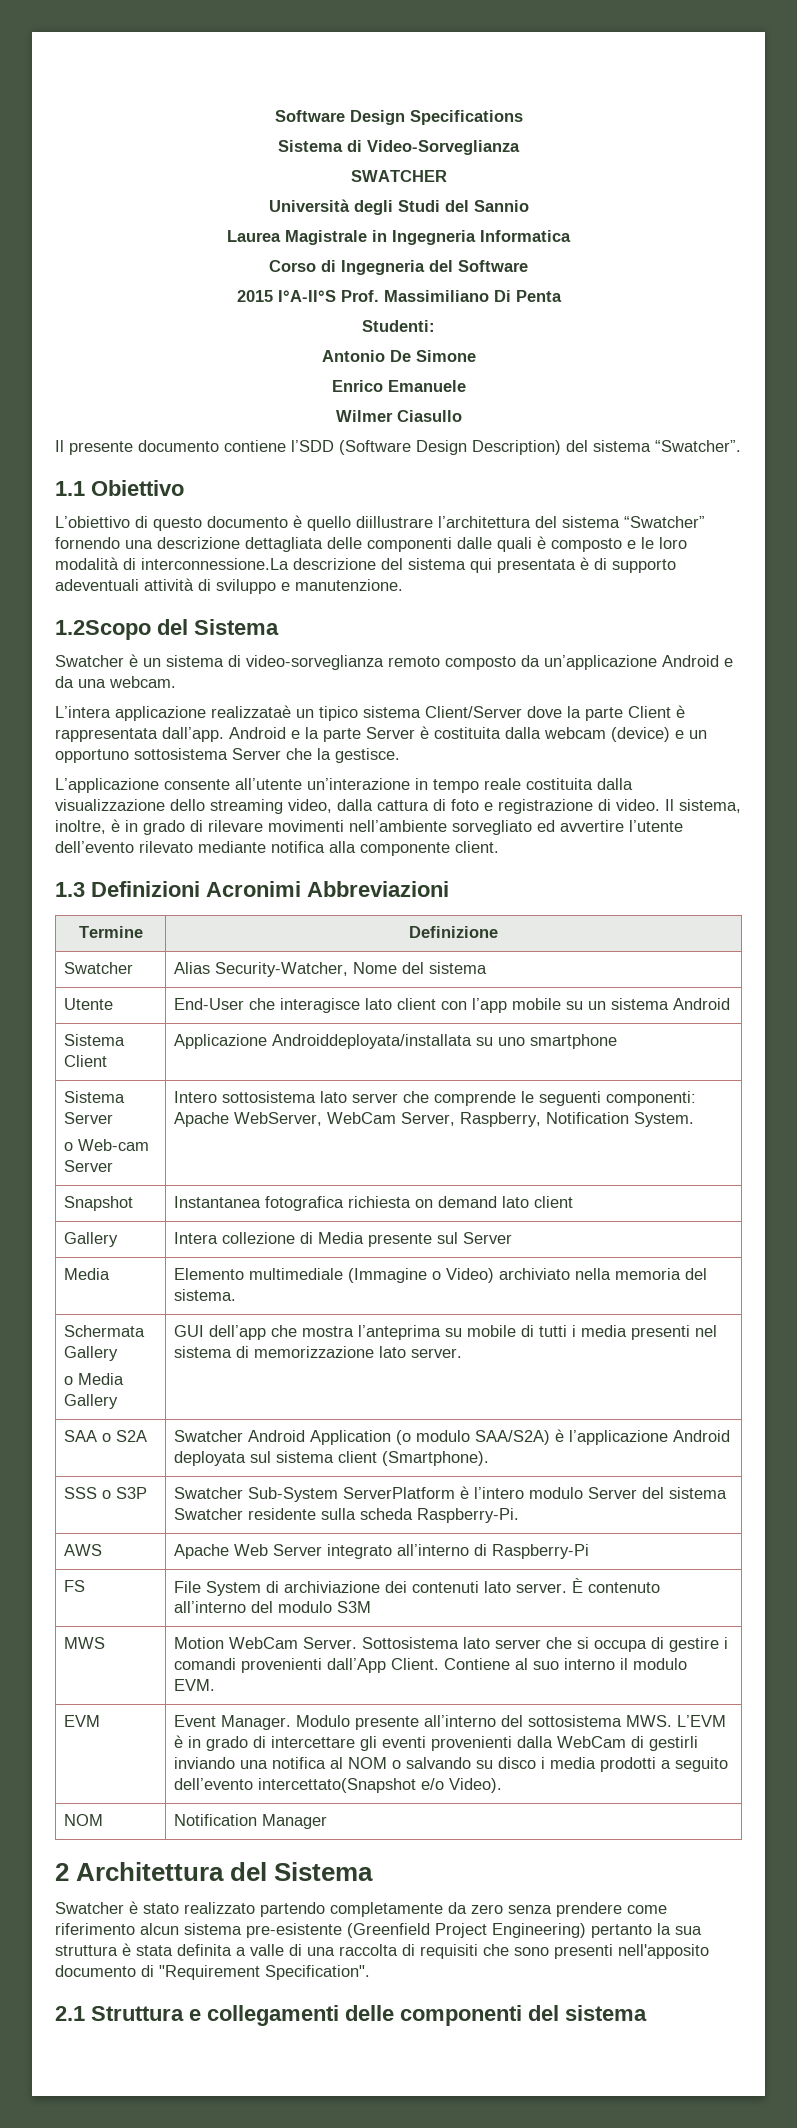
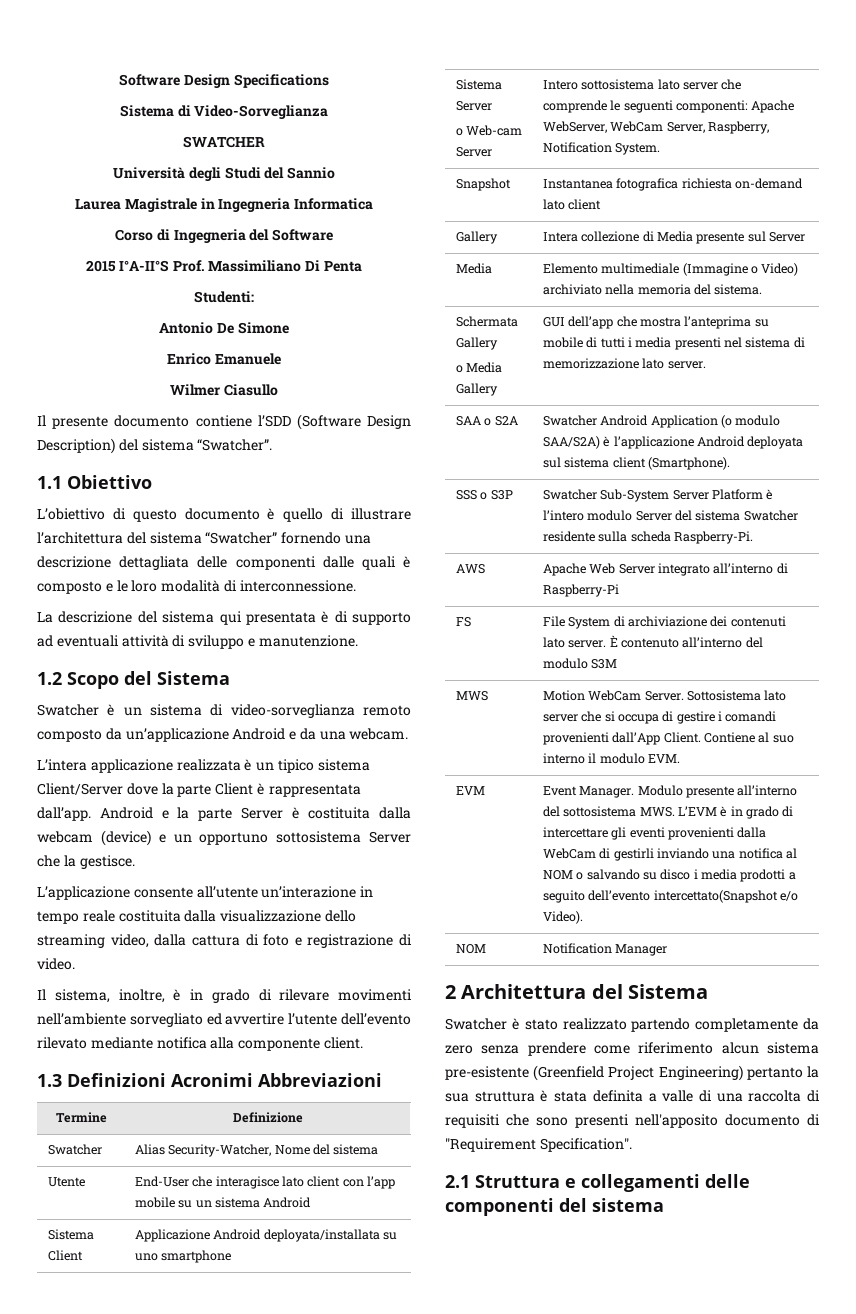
[356,516,433,528] diillustrare -> [331,508,411,520] di illustrare
[141,558,289,570] interconnessione.La -> [239,580,356,592] [37,612,53,623] interconnessione. // La
[55,579,139,591] adeventuali -> [37,635,119,647] ad eventuali
[55,620,151,640] 1.2Scopo -> [37,672,119,689] 1.2 Scopo
[211,705,291,718] realizzataè -> [176,759,253,771] realizzata è
(660, 805) none -> (75, 964) //
[272,1034,473,1049] Androiddeployata/installata -> [213,1229,380,1242] Android deployata/installata
[415,1196,498,1208] on demand -> [734,178,803,189] on-demand
[343,1487,456,1499] ServerPlatform -> [672,489,763,500] Server Platform

